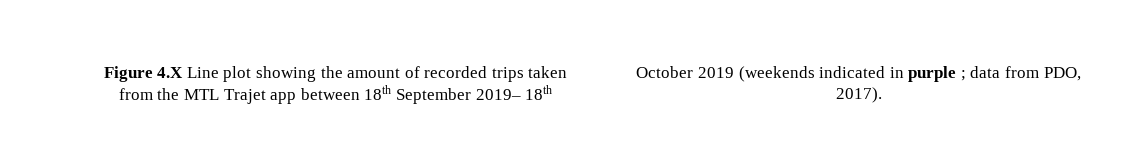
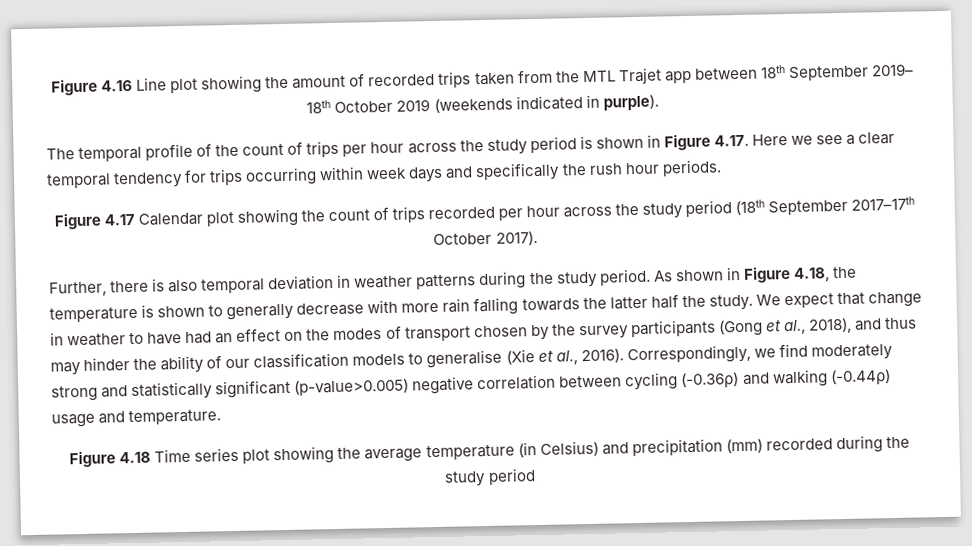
[103,66,184,82] Figure 4.X -> [51,78,134,96] Figure 4.16
[908,66,1081,82] [835,87,882,103] purple ; data from PDO, 2017). -> [602,94,659,111] [46,131,896,163] [46,159,722,189] [53,196,916,230] [433,230,538,246] [49,266,857,297] [49,291,922,323] [50,317,918,347] [50,343,893,376] [51,369,891,402] [51,409,222,428] [69,435,910,468] [444,468,536,487] purple). // The temporal profile of the count of trips per hour across the study period is shown in Figure 4.17. Here we see a clear temporal tendency for trips occurring within week days and specifically the rush hour periods. // Figure 4.17 Calendar plot showing the count of trips recorded per hour across the study period (18th September 2017–17th October 2017). // Further, there is also temporal deviation in weather patterns during the study period. As shown in Figure 4.18, the temperature is shown to generally decrease with more rain falling towards the latter half the study. We expect that change in weather to have had an effect on the modes of transport chosen by the survey participants (Gong et al., 2018), and thus may hinder the ability of our classification models to generalise (Xie et al., 2016). Correspondingly, we find moderately strong and statistically significant (p-value>0.005) negative correlation between cycling (-0.36ρ) and walking (-0.44ρ) usage and temperature. // Figure 4.18 Time series plot showing the average temperature (in Celsius) and precipitation (mm) recorded during the study period

